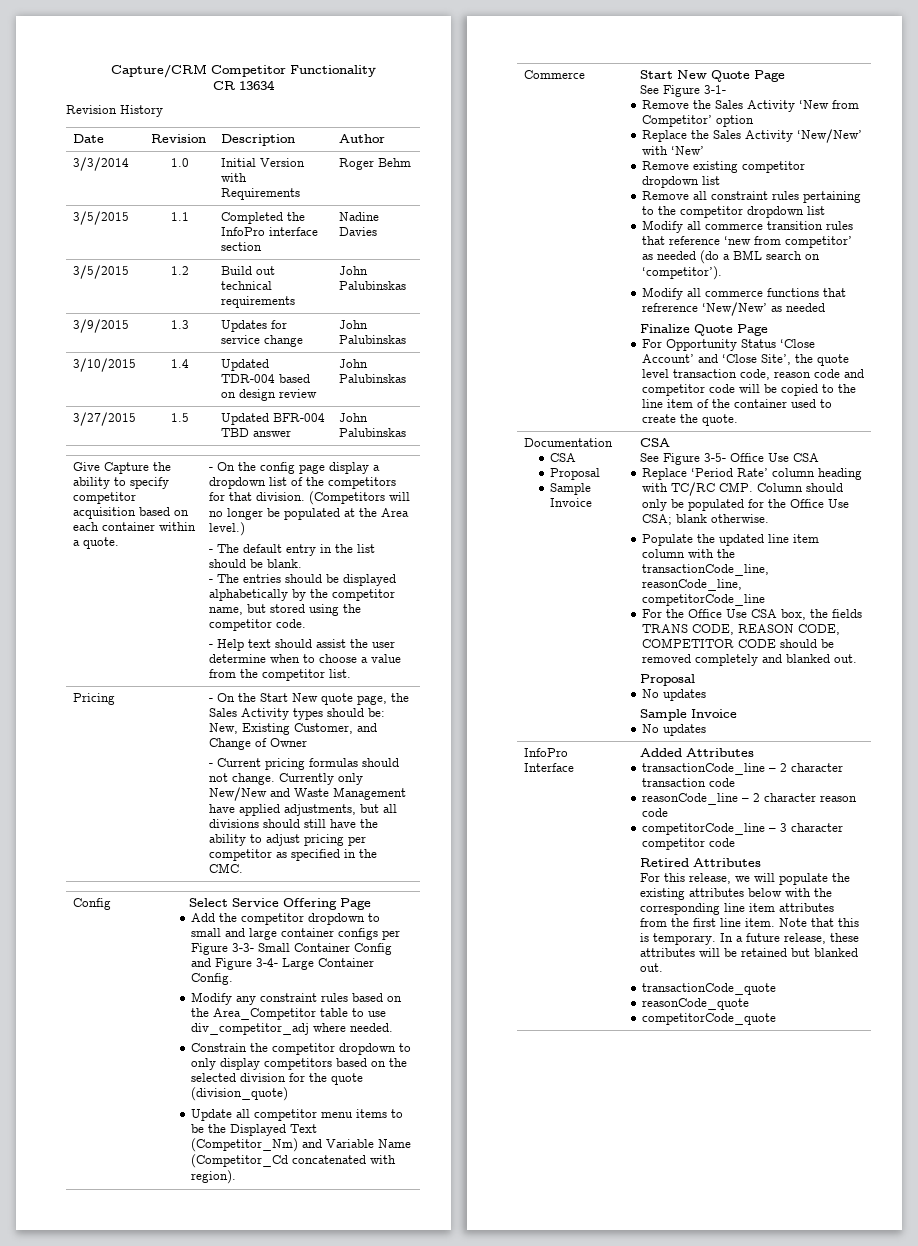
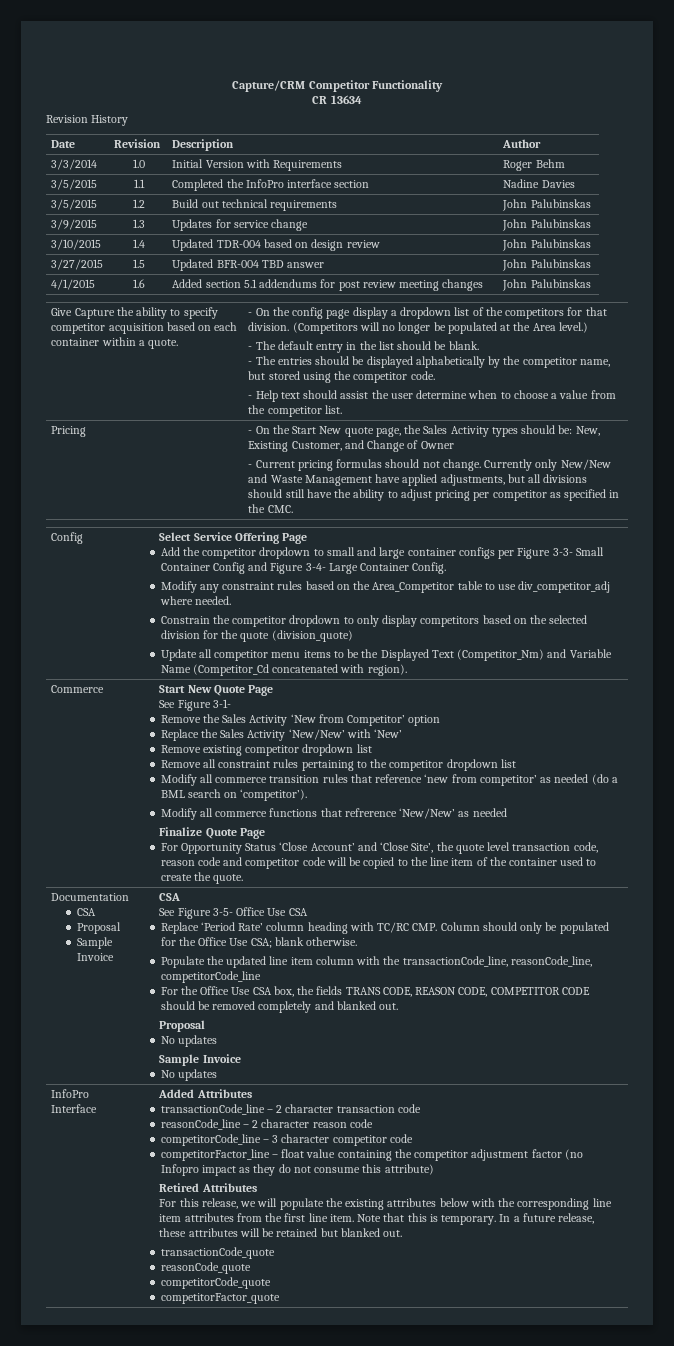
(407, 432) none -> [51,279,96,290] [132,279,145,288] [172,279,484,291] [502,279,591,291] // 4/1/2015 | 1.6 | Added section 5.1 addendums for post review meeting changes | John Palubinskas
(735, 842) none -> [160,1149,583,1161] [160,1164,434,1176] // competitorFactor_line – float value containing the competitor adjustment factor (no Infopro impact as they do not consume this attribute)
(776, 1019) none -> [160,1293,280,1304] // competitorFactor_quote

